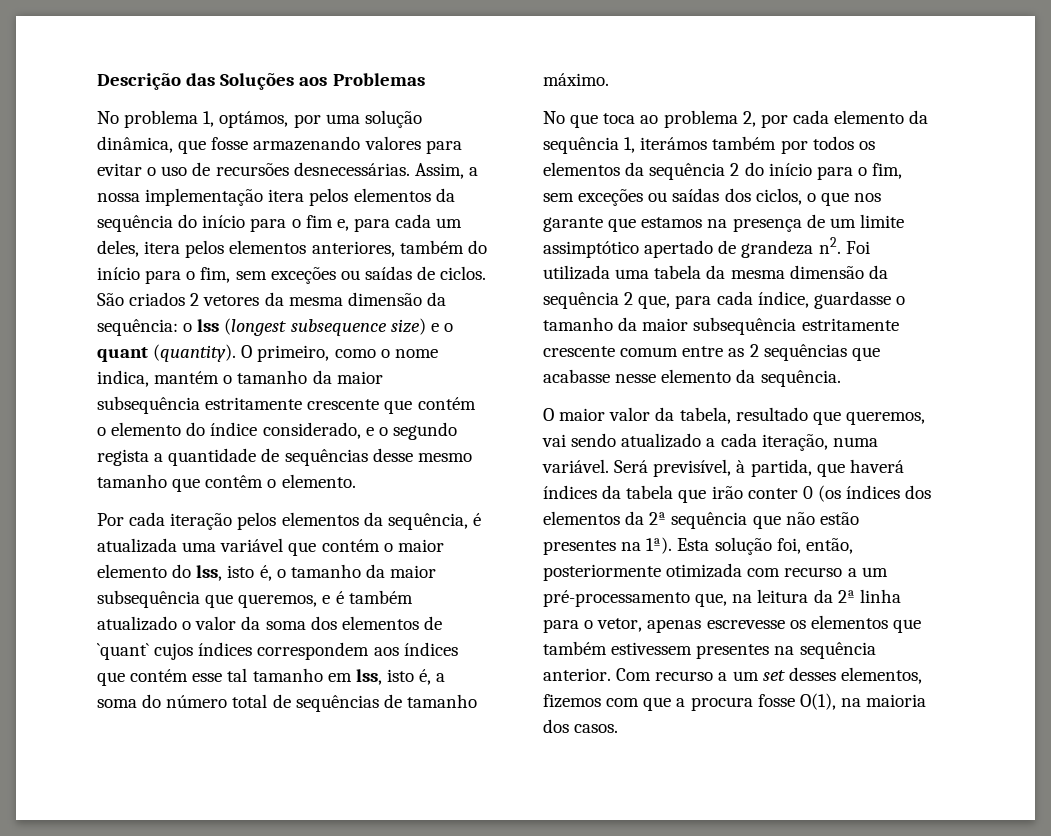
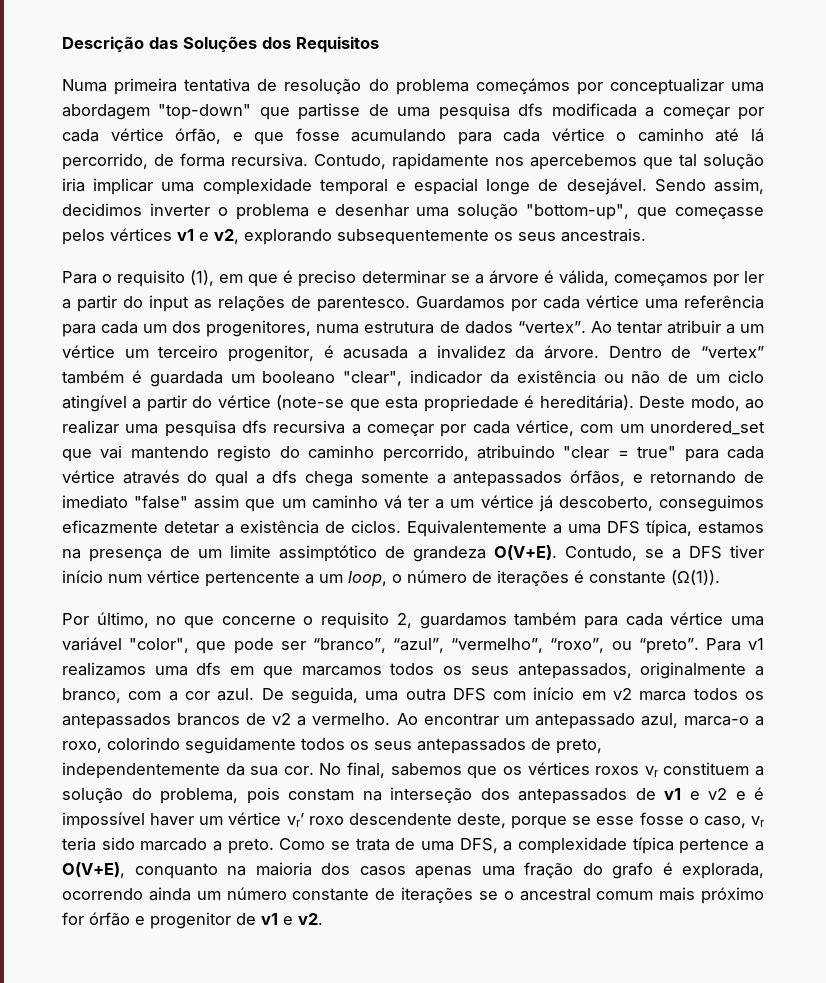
[299,73,425,86] [97,110,422,128] [97,136,462,154] [97,162,478,179] [97,188,455,206] [97,214,463,232] [97,240,487,258] [97,266,487,284] [97,292,446,306] [97,318,453,336] [97,344,438,362] [97,370,383,387] [97,396,476,414] [97,422,457,440] [97,448,472,466] [97,474,356,492] [97,512,481,530] [97,538,444,556] [97,564,437,581] [97,590,413,608] [97,616,442,631] [97,642,458,660] [97,668,446,686] [97,694,477,712] [543,73,609,86] [543,110,929,128] [543,136,875,154] [543,162,903,180] [543,188,882,206] [543,217,637,232] aos Problemas // No problema 1, optámos, por uma solução dinâmica, que fosse armazenando valores para evitar o uso de recursões desnecessárias. Assim, a nossa implementação itera pelos elementos da sequência do início para o fim e, para cada um deles, itera pelos elementos anteriores, também do início para o fim, sem exceções ou saídas de ciclos. São criados 2 vetores da mesma dimensão da sequência: o lss (longest subsequence size) e o quant (quantity). O primeiro, como o nome indica, mantém o tamanho da maior subsequência estritamente crescente que contém o elemento do índice considerado, e o segundo regista a quantidade de sequências desse mesmo tamanho que contêm o elemento. // Por cada iteração pelos elementos da sequência, é atualizada uma variável que contém o maior elemento do lss, isto é, o tamanho da maior subsequência que queremos, e é também atualizado o valor da soma dos elementos de `quant` cujos índices correspondem aos índices que contém esse tal tamanho em lss, isto é, a soma do número total de sequências de tamanho máximo. // No que toca ao problema 2, por cada elemento da sequência 1, iterámos também por todos os elementos da sequência 2 do início para o fim, sem exceções ou saídas dos ciclos, o que nos garante que -> [262,36,379,53] [62,78,765,95] [62,103,764,120] [62,128,765,145] [62,153,764,170] [62,178,764,195] [62,203,764,220] [62,228,646,245] [62,270,764,287] [62,295,764,312] [62,320,764,337] [62,345,764,362] [62,370,764,387] [62,395,764,412] [62,420,765,437] [62,445,764,462] [62,470,764,487] [62,495,764,512] [62,520,692,537] dos Requisitos // Numa primeira tentativa de resolução do problema começámos por conceptualizar uma abordagem "top-down" que partisse de uma pesquisa dfs modificada a começar por cada vértice órfão, e que fosse acumulando para cada vértice o caminho até lá percorrido, de forma recursiva. Contudo, rapidamente nos apercebemos que tal solução iria implicar uma complexidade temporal e espacial longe de desejável. Sendo assim, decidimos inverter o problema e desenhar uma solução "bottom-up", que começasse pelos vértices v1 e v2, explorando subsequentemente os seus ancestrais. // Para o requisito (1), em que é preciso determinar se a árvore é válida, começamos por ler a partir do input as relações de parentesco. Guardamos por cada vértice uma referência para cada um dos progenitores, numa estrutura de dados “vertex”. Ao tentar atribuir a um vértice um terceiro progenitor, é acusada a invalidez da árvore. Dentro de “vertex” também é guardada um booleano "clear", indicador da existência ou não de um ciclo atingível a partir do vértice (note-se que esta propriedade é hereditária). Deste modo, ao realizar uma pesquisa dfs recursiva a começar por cada vértice, com um unordered_set que vai mantendo registo do caminho percorrido, atribuindo "clear = true" para cada vértice através do qual a dfs chega somente a antepassados órfãos, e retornando de imediato "false" assim que um caminho vá ter a um vértice já descoberto, conseguimos eficazmente detetar a existência de ciclos. Equivalentemente a uma DFS típica,
[644,240,714,258] apertado -> (377, 553) none
[818,237,870,254] [543,265,888,280] [543,291,905,309] [543,317,899,335] [543,344,880,361] [543,369,841,387] [543,407,925,425] [542,433,878,451] [542,459,904,477] [543,485,932,503] [543,511,859,529] [543,537,853,555] [543,563,888,581] [543,589,901,607] [543,615,921,633] [543,641,876,659] [543,667,922,684] [543,693,927,711] [543,719,619,733] n2. Foi utilizada uma tabela da mesma dimensão da sequência 2 que, para cada índice, guardasse o tamanho da maior subsequência estritamente crescente comum entre as 2 sequências que acabasse nesse elemento da sequência. // O maior valor da tabela, resultado que queremos, vai sendo atualizado a cada iteração, numa variável. Será previsível, à partida, que haverá índices da tabela que irão conter 0 (os índices dos elementos da 2ª sequência que não estão presentes na 1ª). Esta solução foi, então, posteriormente otimizada com recurso a um pré-processamento que, na leitura da 2ª linha para o vetor, apenas escrevesse os elementos que também estivessem presentes na sequência anterior. Com recurso a um set desses elementos, fizemos com que a procura fosse O(1), na maioria dos casos. -> [494,545,764,561] [62,570,720,587] [62,612,765,629] [62,637,764,654] [62,662,765,679] [62,687,764,704] [62,713,765,729] [62,737,602,754] [62,762,765,779] [62,787,764,804] [62,812,765,829] [62,837,764,854] [62,862,764,879] [62,887,765,904] [62,912,323,929] O(V+E). Contudo, se a DFS tiver início num vértice pertencente a um loop, o número de iterações é constante (Ω(1)). // Por último, no que concerne o requisito 2, guardamos também para cada vértice uma variável "color", que pode ser “branco”, “azul”, “vermelho”, “roxo”, ou “preto”. Para v1 realizamos uma dfs em que marcamos todos os seus antepassados, originalmente a branco, com a cor azul. De seguida, uma outra DFS com início em v2 marca todos os antepassados brancos de v2 a vermelho. Ao encontrar um antepassado azul, marca-o a roxo, colorindo seguidamente todos os seus antepassados de preto, independentemente da sua cor. No final, sabemos que os vértices roxos vr constituem a solução do problema, pois constam na interseção dos antepassados de v1 e v2 e é impossível haver um vértice vr’ roxo descendente deste, porque se esse fosse o caso, vr teria sido marcado a preto. Como se trata de uma DFS, a complexidade típica pertence a O(V+E), conquanto na maioria dos casos apenas uma fração do grafo é explorada, ocorrendo ainda um número constante de iterações se o ancestral comum mais próximo for órfão e progenitor de v1 e v2.

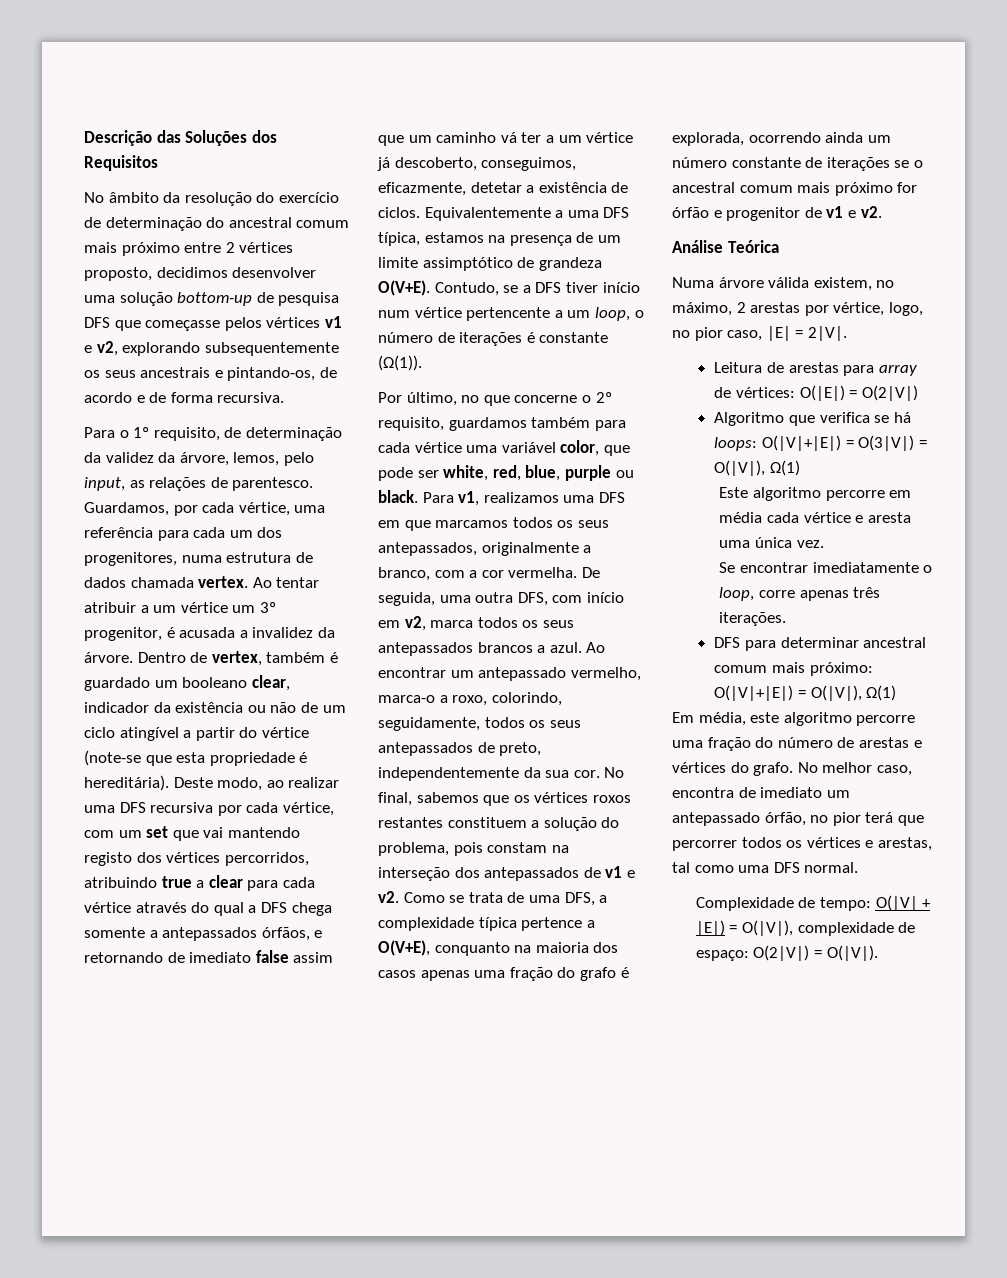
[62,78,765,95] [62,103,764,120] [62,128,765,145] [62,153,764,170] [62,178,764,195] [62,203,630,220] Numa primeira tentativa de resolução do problema começámos por conceptualizar uma abordagem "top-down" que partisse de uma pesquisa dfs modificada a começar por cada vértice órfão, e que fosse acumulando para cada vértice o caminho até lá percorrido, de forma recursiva. Contudo, rapidamente nos apercebemos que tal solução iria implicar uma complexidade temporal e espacial longe de desejável. Sendo assim, decidimos inverter o problema e desenhar uma solução "bottom-up", -> [84,192,339,206] [84,217,350,231] [84,242,294,256] [84,267,317,281] [84,292,340,306] [84,317,110,328] No âmbito da resolução do exercício de determinação do ancestral comum mais próximo entre 2 vértices proposto, decidimos desenvolver uma solução bottom-up de pesquisa DFS
[561,228,646,242] [62,270,764,287] [62,295,189,312] ancestrais. // Para o requisito (1), em que é preciso determinar se a árvore é válida, começamos por ler a partir do input -> [140,367,337,381] [84,392,285,403] [84,427,342,441] [84,452,314,466] [84,477,125,491] ancestrais e pintando-os, de acordo e de forma recursiva. // Para o 1º requisito, de determinação da validez da árvore, lemos, pelo input,
[416,295,639,312] Guardamos por cada vértice -> [84,502,290,516] Guardamos, por cada vértice,
[517,321,586,333] “vertex”. -> [130,576,249,588] chamada vertex.
[158,345,219,358] terceiro -> [259,602,276,613] 3º
[701,346,764,358] “vertex” -> [211,651,262,666] vertex,
[149,371,223,387] guardada -> [84,677,150,691] guardado
[343,371,403,386] "clear", -> [251,675,290,691] clear,
[164,420,434,437] pesquisa dfs recursiva a começar -> [119,802,214,813] DFS recursiva
[650,421,765,435] unordered_set -> [146,826,169,838] set
[279,445,677,462] do caminho percorrido, atribuindo "clear = true" -> [136,852,309,866] [84,875,243,888] dos vértices percorridos, atribuindo true a clear
[272,470,298,483] dfs -> [260,902,287,913] DFS
[134,495,189,509] "false" -> [255,950,289,963] false
[659,495,764,512] [62,520,158,534] conseguimos eficazmente -> [481,157,577,171] [378,182,466,196] conseguimos, eficazmente,
[321,612,412,629] requisito 2, -> [595,392,612,403] [378,417,444,431] 2º requisito,
[129,638,190,653] "color", -> [560,440,600,456] color,
[312,638,764,654] “branco”, “azul”, “vermelho”, “roxo”, ou “preto”. Para v1 -> [443,465,634,481] [378,490,480,506] white, red, blue, purple ou black. Para v1,
[196,662,222,675] dfs -> [598,492,625,503] DFS
[217,688,255,701] azul. -> [508,567,578,578] vermelha.
[452,688,486,701] DFS -> [517,592,548,606] DFS,
[613,688,633,700] v2 -> [404,616,426,631] v2,
(764, 695) none -> [542,620,574,628] seus
[246,713,391,726] de v2 a vermelho. -> [537,642,582,653] a azul.
[640,713,678,728] azul, -> [570,667,641,681] vermelho,
[107,737,296,754] colorindo seguidamente -> [491,692,562,706] [378,717,480,731] colorindo, seguidamente,
[644,766,659,777] vr -> [378,817,443,828] restantes
[708,787,764,800] [62,812,765,829] [62,837,274,854] v2 e é impossível haver um vértice vr’ roxo descendente deste, porque se esse fosse o caso, vr teria sido marcado a preto. -> [378,891,399,903] v2.
(323, 919) none -> [672,240,779,253] [672,277,895,291] [672,302,923,316] [672,326,847,341] [714,362,917,376] [714,385,918,401] [714,412,911,426] [714,435,927,451] [714,460,801,476] [719,487,912,501] [719,512,911,523] [719,537,824,548] [719,562,933,573] [719,587,881,601] [719,612,787,626] [714,637,927,651] [714,662,873,676] [714,685,897,701] [672,712,916,726] [672,737,922,751] [672,762,912,776] [672,787,850,798] [672,812,924,826] [672,837,932,851] [672,862,859,873] [695,895,932,911] [695,920,916,936] [695,945,878,961] // Análise Teórica // Numa árvore válida existem, no máximo, 2 arestas por vértice, logo, no pior caso, |E| = 2|V|. // Leitura de arestas para array de vértices: O(|E|) = O(2|V|) // Algoritmo que verifica se há loops: O(|V|+|E|) = O(3|V|) = O(|V|), Ω(1) // Este algoritmo percorre em média cada vértice e aresta uma única vez. // Se encontrar imediatamente o loop, corre apenas três iterações. // DFS para determinar ancestral comum mais próximo: O(|V|+|E|) = O(|V|), Ω(1) // Em média, este algoritmo percorre uma fração do número de arestas e vértices do grafo. No melhor caso, encontra de imediato um antepassado órfão, no pior terá que percorrer todos os vértices e arestas, tal como uma DFS normal. // Complexidade de tempo: O(|V| + |E|) = O(|V|), complexidade de espaço: O(2|V|) = O(|V|).

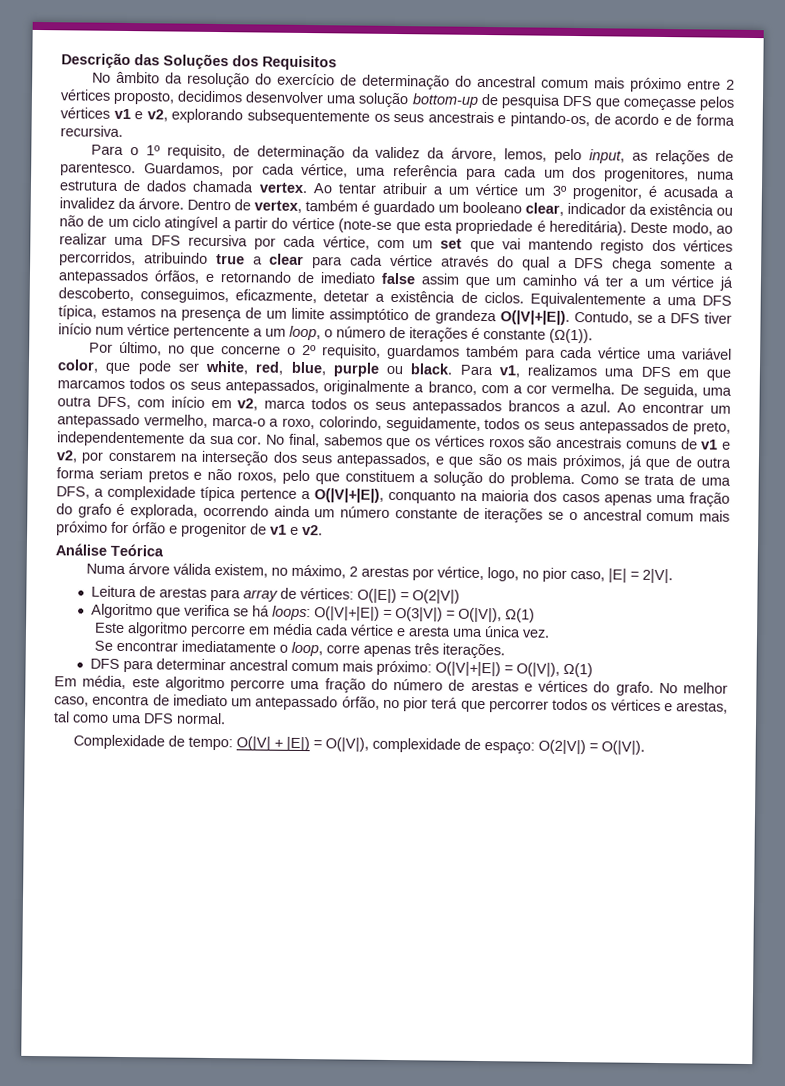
[378,280,430,296] O(V+E). -> [499,310,570,325] O(|V|+|E|).
[378,817,620,831] [378,842,569,856] [378,866,635,881] [378,891,399,903] restantes constituem a solução do problema, pois constam na interseção dos antepassados de v1 e v2. -> [528,436,731,450] [56,450,732,471] [56,467,575,488] são ancestrais comuns de v1 e v2, por constarem na interseção dos seus antepassados, e que são os mais próximos, já que de outra forma seriam pretos e não roxos, pelo que constituem a solução do problema.
[378,940,430,956] O(V+E), -> [313,488,384,503] O(|V|+|E|),

